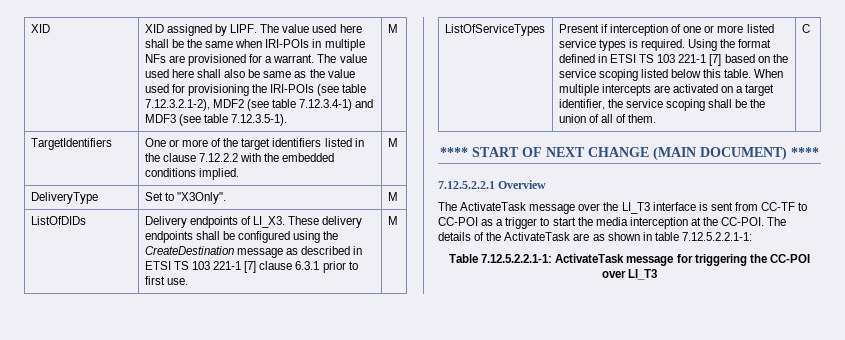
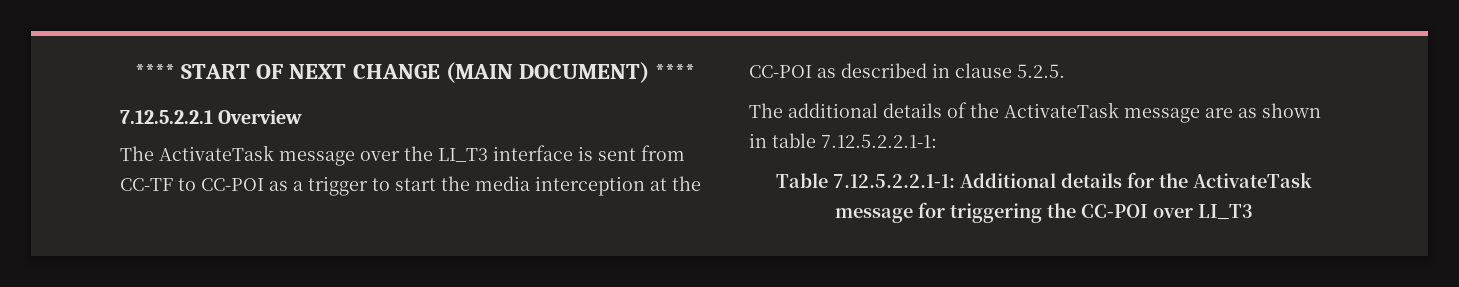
[30,24,50,33] [144,24,362,36] [144,39,365,51] [144,54,367,66] [144,69,355,78] [144,84,367,96] [144,99,374,111] [144,114,288,126] [387,24,398,33] [30,138,112,150] [144,138,364,150] [144,153,335,162] [144,168,239,180] [387,138,398,147] [30,192,98,204] [144,192,227,204] [387,192,398,201] [30,216,86,225] [144,216,363,228] [144,231,339,243] [144,246,363,258] [144,261,358,273] [144,276,188,285] [387,216,398,225] [444,24,545,36] [558,24,774,36] [558,39,772,51] [558,54,788,66] [558,69,784,81] [558,84,775,96] [558,99,766,111] [558,114,657,123] [801,24,810,33] XID | XID assigned by LIPF. The value used here shall be the same when IRI-POIs in multiple NFs are provisioned for a warrant. The value used here shall also be same as the value used for provisioning the IRI-POIs (see table 7.12.3.2.1-2), MDF2 (see table 7.12.3.4-1) and MDF3 (see table 7.12.3.5-1). | M // TargetIdentifiers | One or more of the target identifiers listed in the clause 7.12.2.2 with the embedded conditions implied. | M // DeliveryType | Set to "X3Only". | M // ListOfDIDs | Delivery endpoints of LI_X3. These delivery endpoints shall be configured using the CreateDestination message as described in ETSI TS 103 221-1 [7] clause 6.3.1 prior to first use. | M // ListOfServiceTypes | Present if interception of one or more listed service types is required. Using the format defined in ETSI TS 103 221-1 [7] based on the service scoping listed below this table. When multiple intercepts are activated on a target identifier, the service scoping shall be the union of all of them. | C // -> (135, 71) none
[721,217,787,226] CC-POI. The -> [749,63,1065,78] [749,103,878,118] CC-POI as described in clause 5.2.5. // The additional
(571, 236) none -> [1124,108,1200,123] message
(553, 258) none -> [960,172,1188,188] Additional details for the

